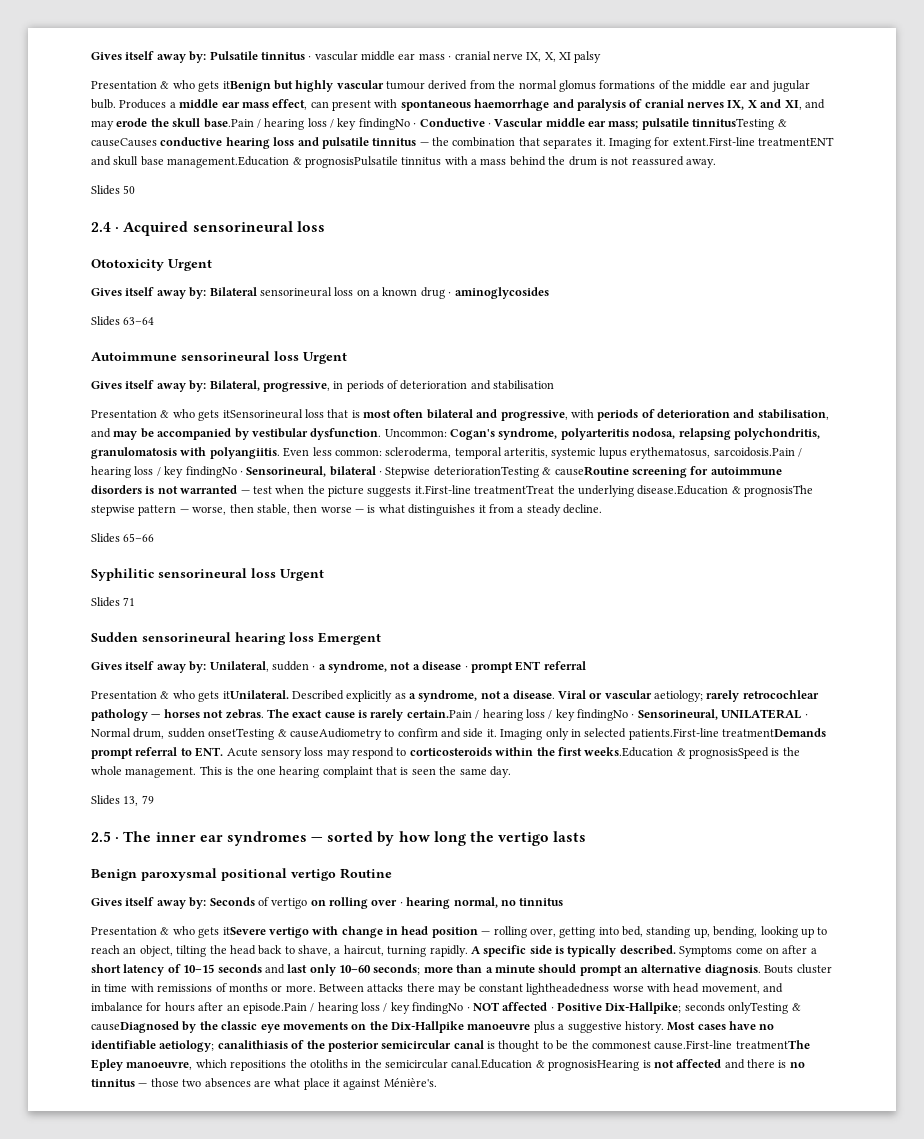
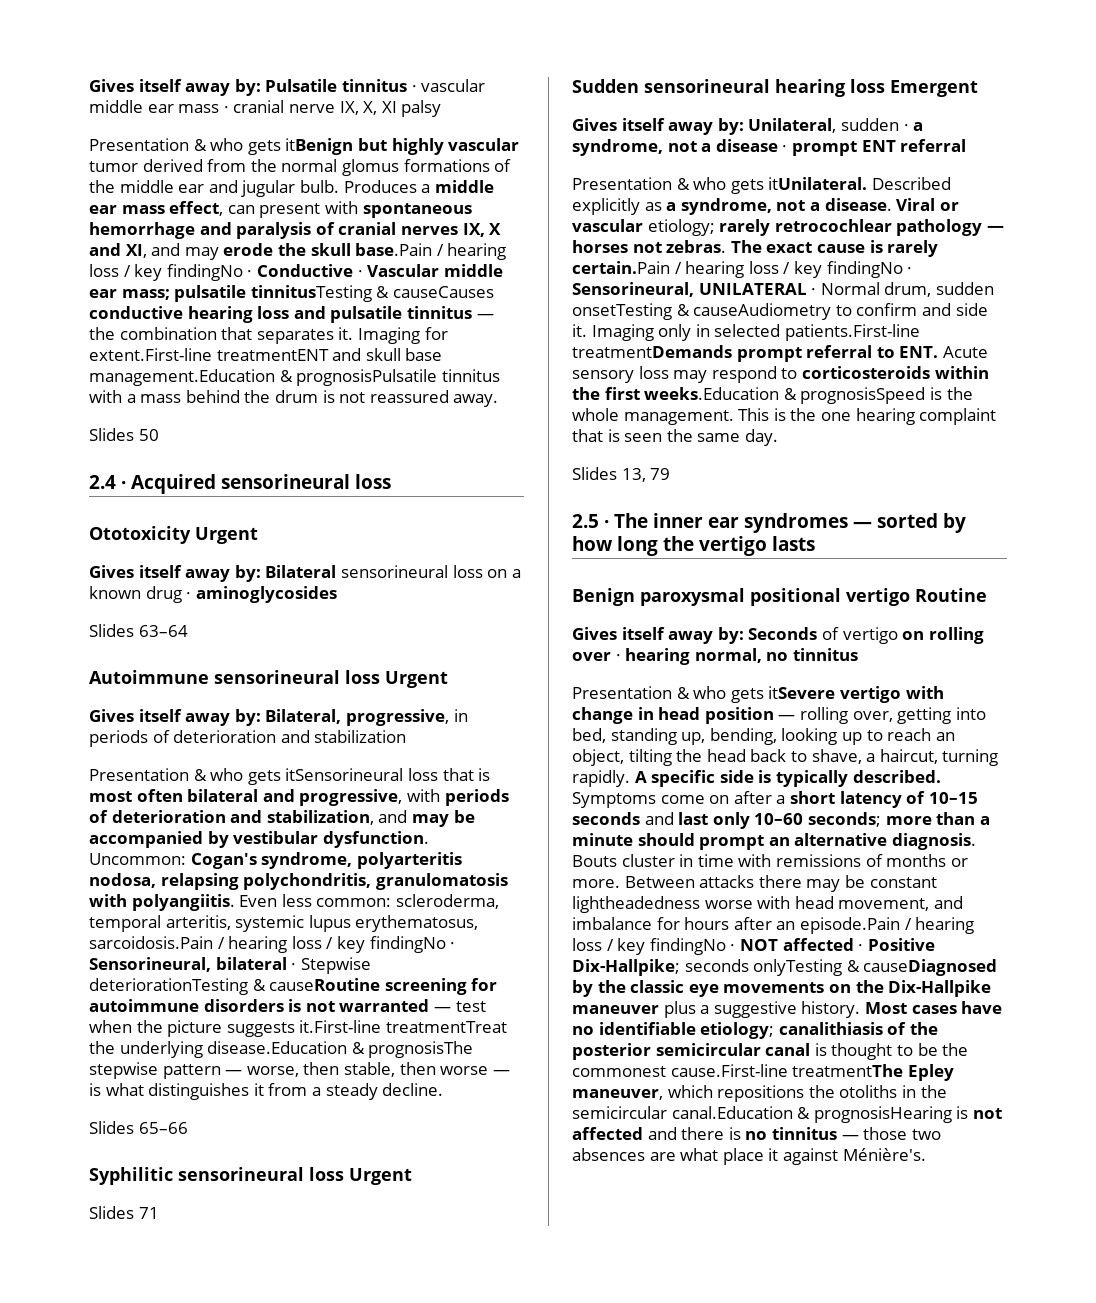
[386,81,425,90] tumour -> [89,161,138,172] tumor
[474,99,550,111] haemorrhage -> [89,222,195,239] hemorrhage
[493,380,555,390] stabilisation -> [314,730,407,743] stabilization
[757,409,829,420] stabilisation, -> [266,810,374,825] stabilization,
[654,690,703,702] aetiology; -> [647,219,715,236] etiology;
[467,1024,531,1030] manoeuvre -> [572,1005,659,1014] maneuver
[159,1040,215,1052] aetiology; -> [700,1022,775,1039] etiology;
[126,1062,193,1070] manoeuvre, -> [572,1089,663,1100] maneuver,

